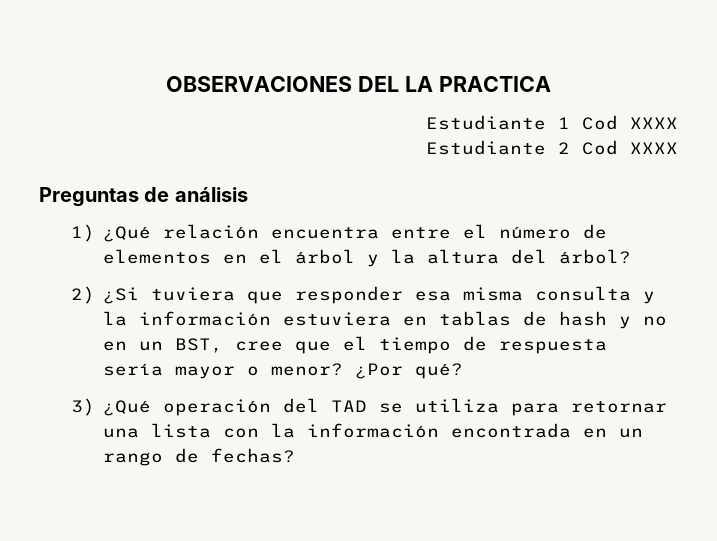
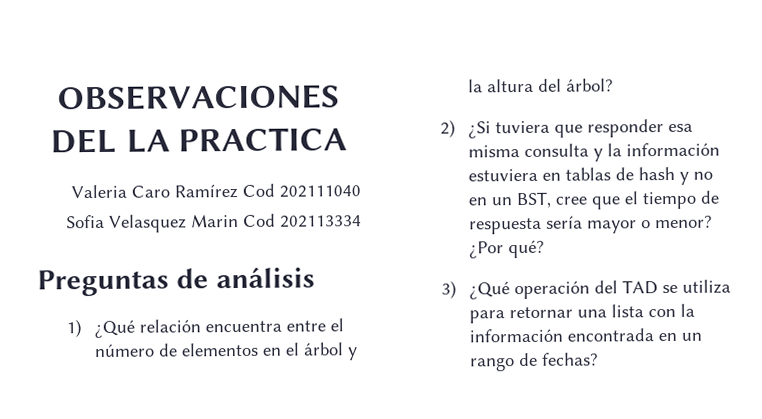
[426,115,678,130] [426,140,678,155] Estudiante 1 Cod XXXX // Estudiante 2 Cod XXXX -> [71,183,361,199] [66,213,362,233] Valeria Caro Ramírez Cod 202111040 // Sofia Velasquez Marin Cod 202113334

